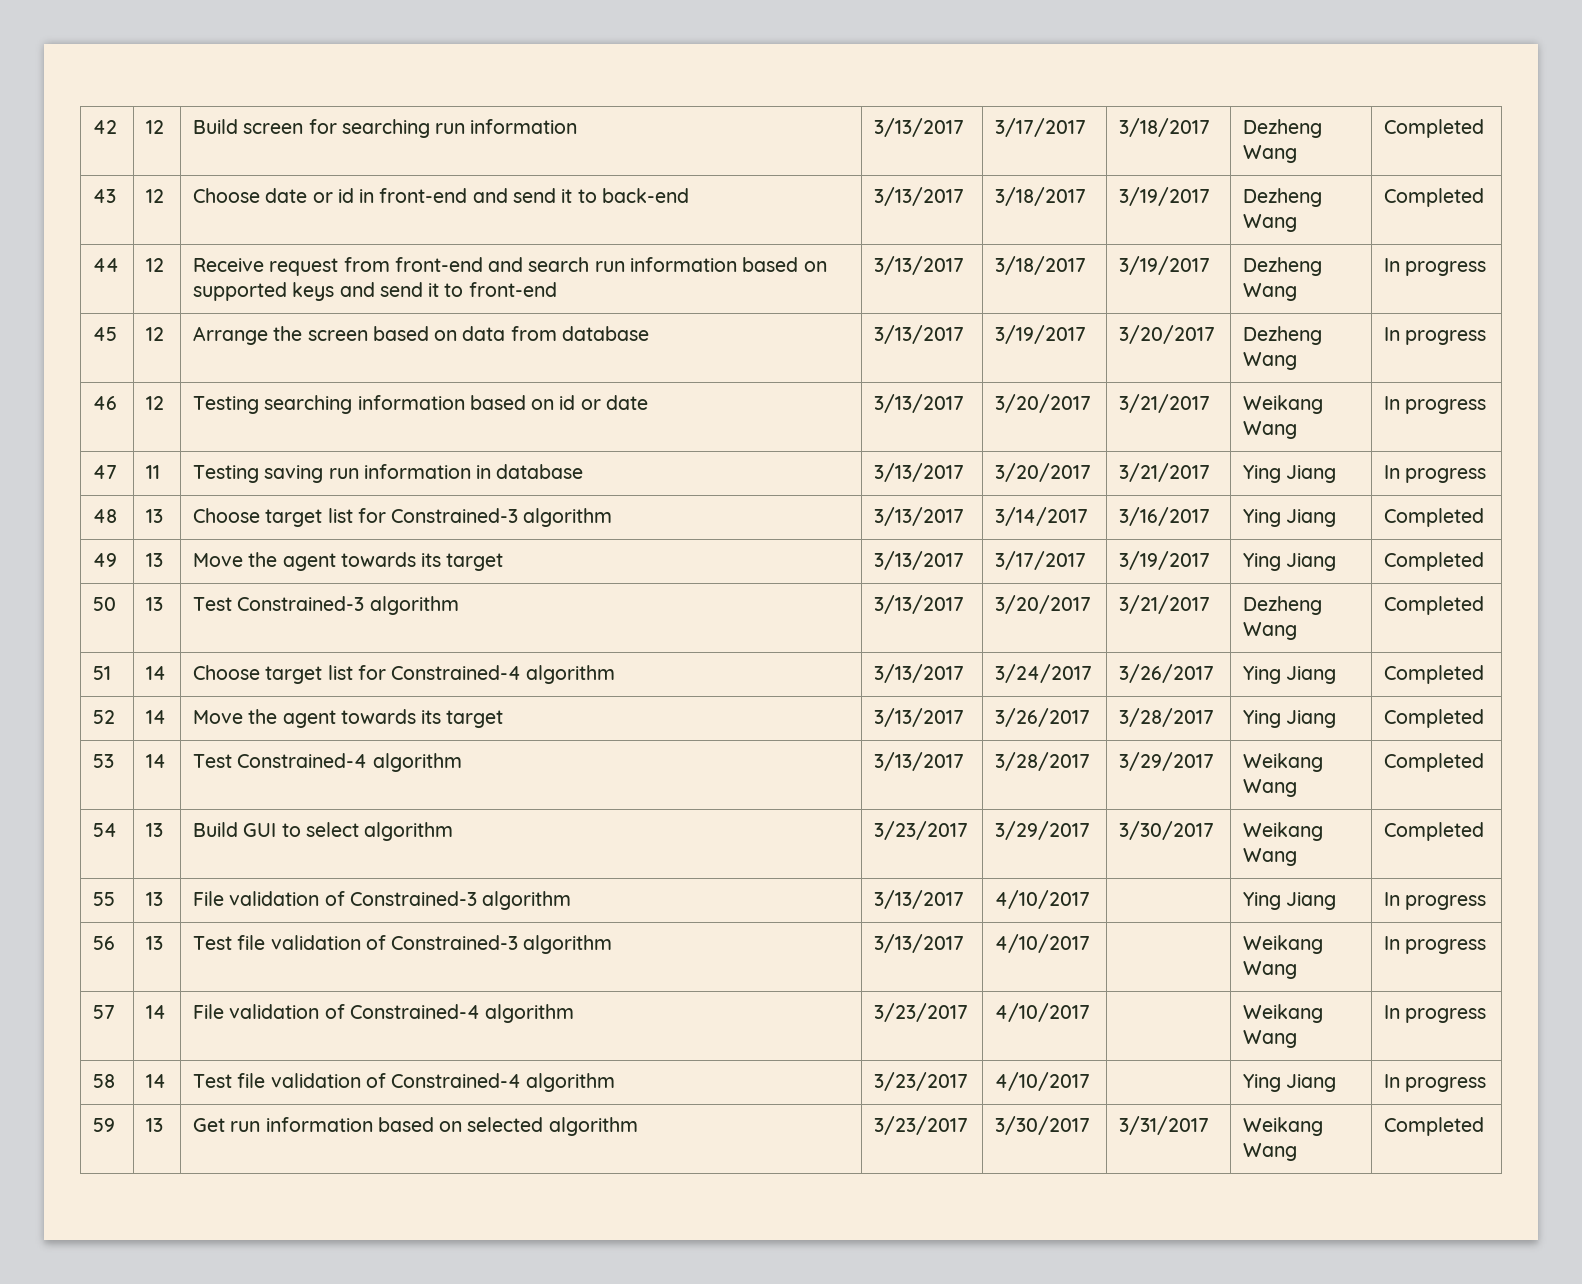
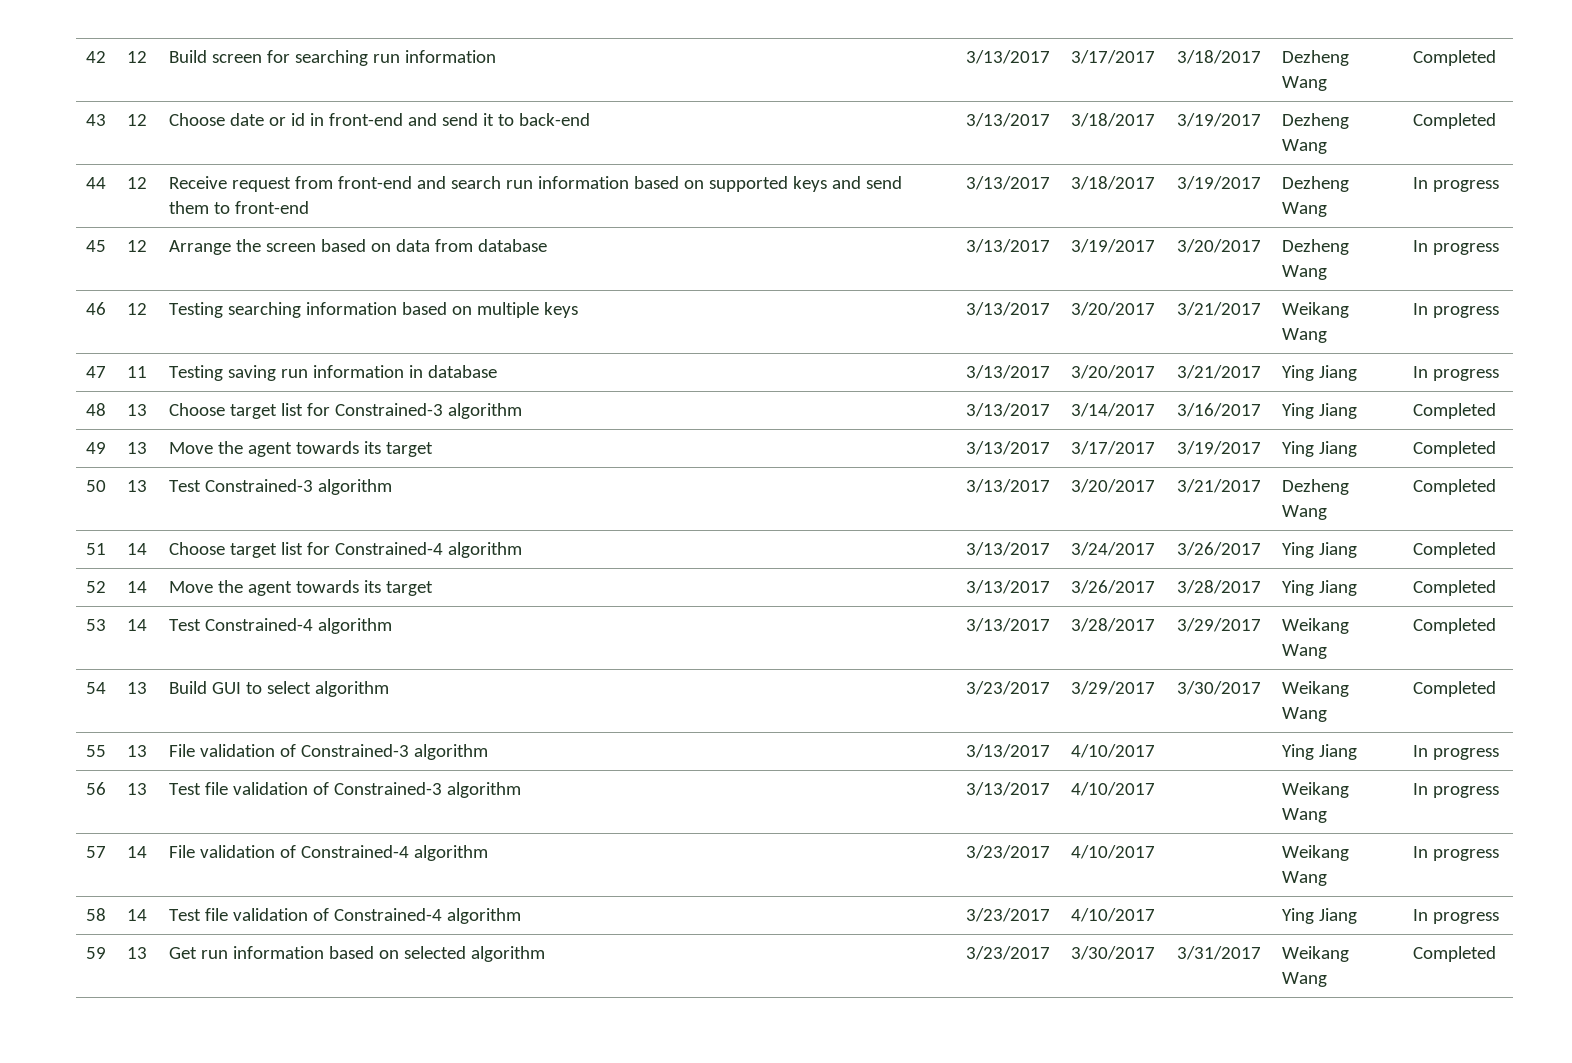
[428,283,440,297] it -> [169,201,210,214] them
[559,395,649,410] id or date -> [477,302,579,318] multiple keys

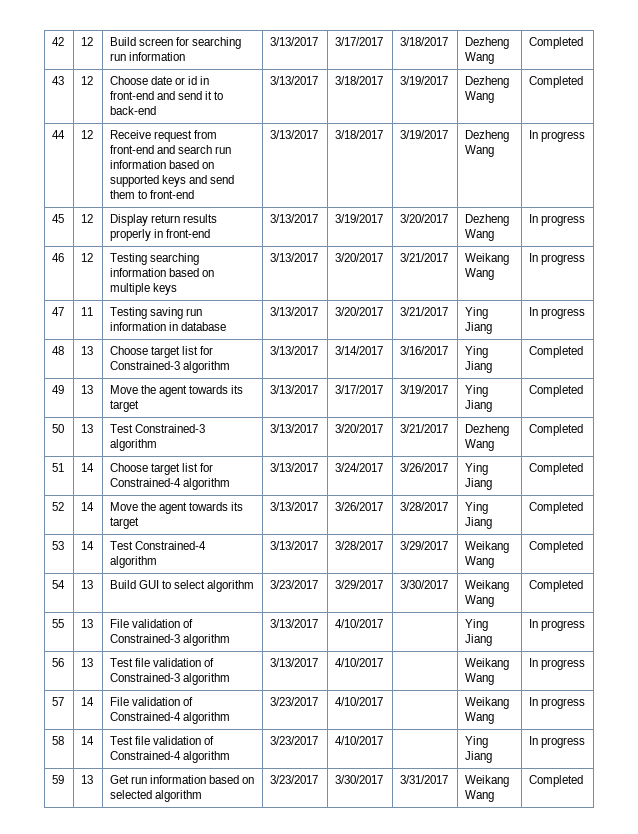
[169,239,548,255] Arrange the screen based on data from database -> [110,214,218,226] [110,229,211,241] Display return results properly in front-end

